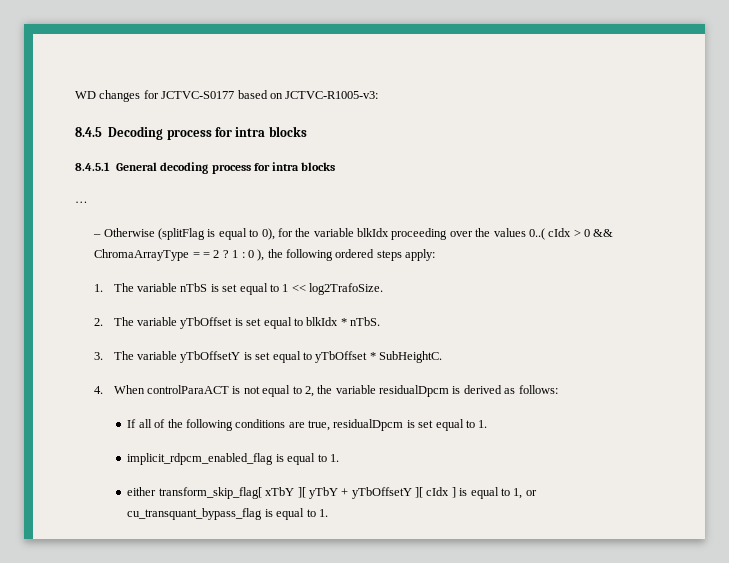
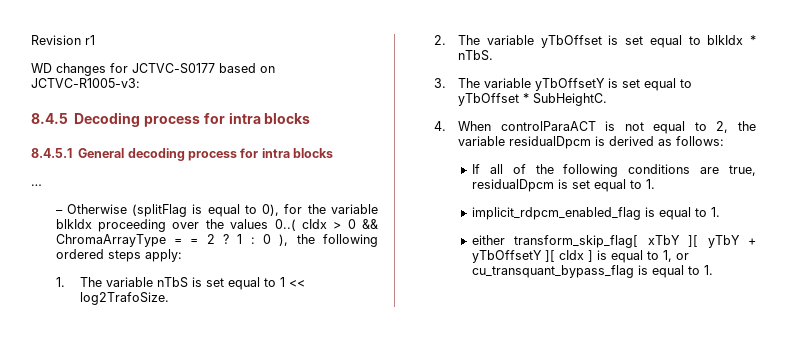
(75, 95) none -> [31,35,95,45] Revision r1 //

